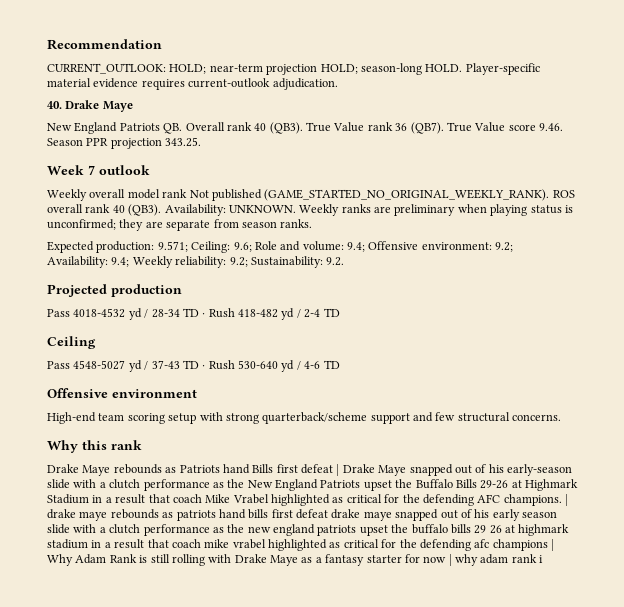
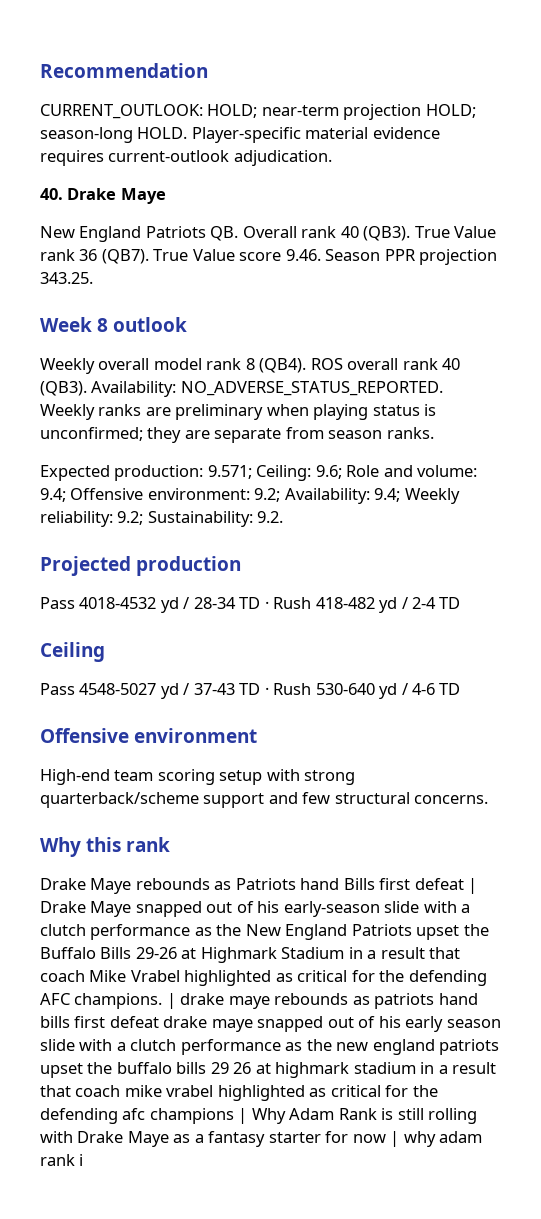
[88,165,95,175] 7 -> [97,318,109,332] 8
[189,189,550,201] Not published (GAME_STARTED_NO_ORIGINAL_WEEKLY_RANK). -> [245,358,307,373] 8 (QB4).
[228,205,296,213] UNKNOWN. -> [180,381,443,396] NO_ADVERSE_STATUS_REPORTED.

